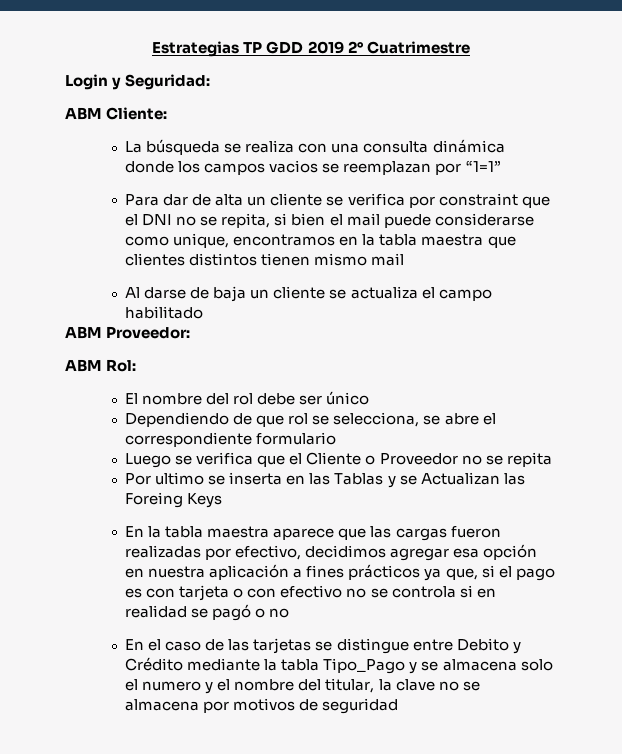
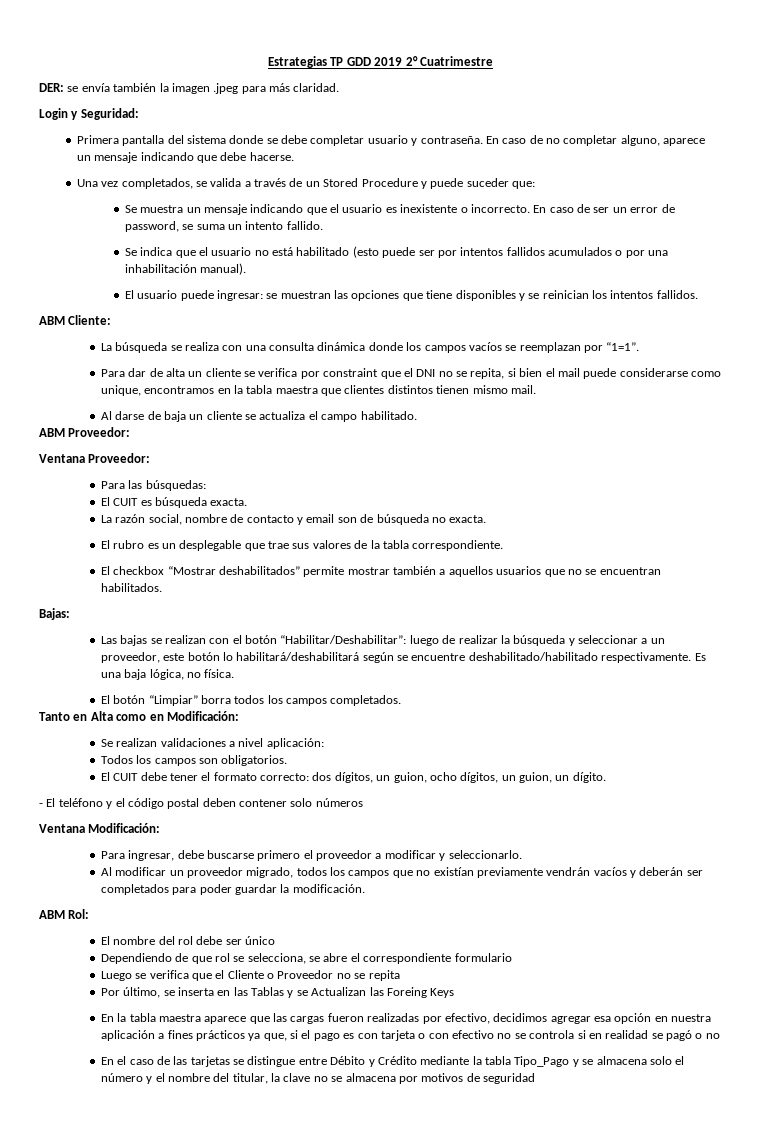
[65,74,211,90] Login y Seguridad: -> [39,83,340,94] [39,108,139,120] [76,135,706,146] [76,152,294,163] [76,178,536,189] [124,204,675,215] [124,221,323,232] [124,246,669,258] [124,263,247,275] [124,290,698,301] DER: se envía también la imagen .jpeg para más claridad. // Login y Seguridad: // Primera pantalla del sistema donde se debe completar usuario y contraseña. En caso de no completar alguno, aparece un mensaje indicando que debe hacerse. // Una vez completados, se valida a través de un Stored Procedure y puede suceder que: // Se muestra un mensaje indicando que el usuario es inexistente o incorrecto. En caso de ser un error de password, se suma un intento fallido. // Se indica que el usuario no está habilitado (esto puede ser por intentos fallidos acumulados o por una inhabilitación manual). // El usuario puede ingresar: se muestran las opciones que tiene disponibles y se reinician los intentos fallidos.
[269,160,319,173] vacios -> [468,342,502,351] vacíos
[465,160,501,172] “1=1” -> [606,342,640,351] “1=1”.
[371,253,405,266] mail -> [510,385,536,394] mail.
[125,306,204,319] habilitado -> [360,411,417,420] habilitado.
(191, 332) none -> [39,453,151,463] [100,480,206,491] [100,497,248,508] [100,514,487,525] [100,540,504,551] [100,566,661,577] [100,583,162,592] [39,608,70,620] [100,635,665,646] [100,652,706,663] [100,669,235,680] [100,695,402,706] [39,711,239,721] [100,738,324,749] [100,755,288,766] [100,772,606,783] [39,798,363,809] [39,823,161,833] [100,850,522,861] [100,867,703,878] [100,884,365,895] // Ventana Proveedor: // Para las búsquedas: // El CUIT es búsqueda exacta. // La razón social, nombre de contacto y email son de búsqueda no exacta. // El rubro es un desplegable que trae sus valores de la tabla correspondiente. // El checkbox “Mostrar deshabilitados” permite mostrar también a aquellos usuarios que no se encuentran habilitados. // Bajas: // Las bajas se realizan con el botón “Habilitar/Deshabilitar”: luego de realizar la búsqueda y seleccionar a un proveedor, este botón lo habilitará/deshabilitará según se encuentre deshabilitado/habilitado respectivamente. Es una baja lógica, no física. // El botón “Limpiar” borra todos los campos completados. // Tanto en Alta como en Modificación: // Se realizan validaciones a nivel aplicación: // Todos los campos son obligatorios. // El CUIT debe tener el formato correcto: dos dígitos, un guion, ocho dígitos, un guion, un dígito. // - El teléfono y el código postal deben contener solo números // Ventana Modificación: // Para ingresar, debe buscarse primero el proveedor a modificar y seleccionarlo. // Al modificar un proveedor migrado, todos los campos que no existían previamente vendrán vacíos y deberán ser completados para poder guardar la modificación.
[155,472,205,485] ultimo -> [123,987,161,998] último,
[456,638,509,651] Debito -> [330,1056,366,1065] Débito
[142,681,202,691] numero -> [100,1073,143,1082] número

